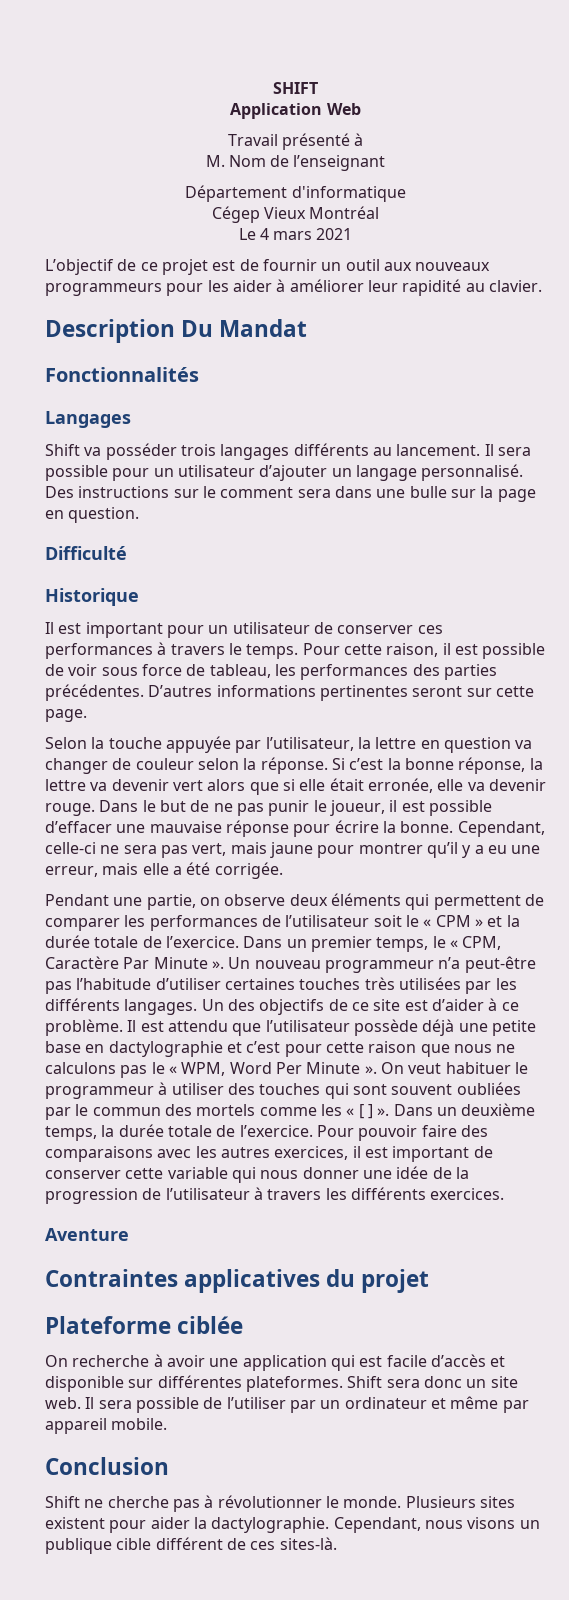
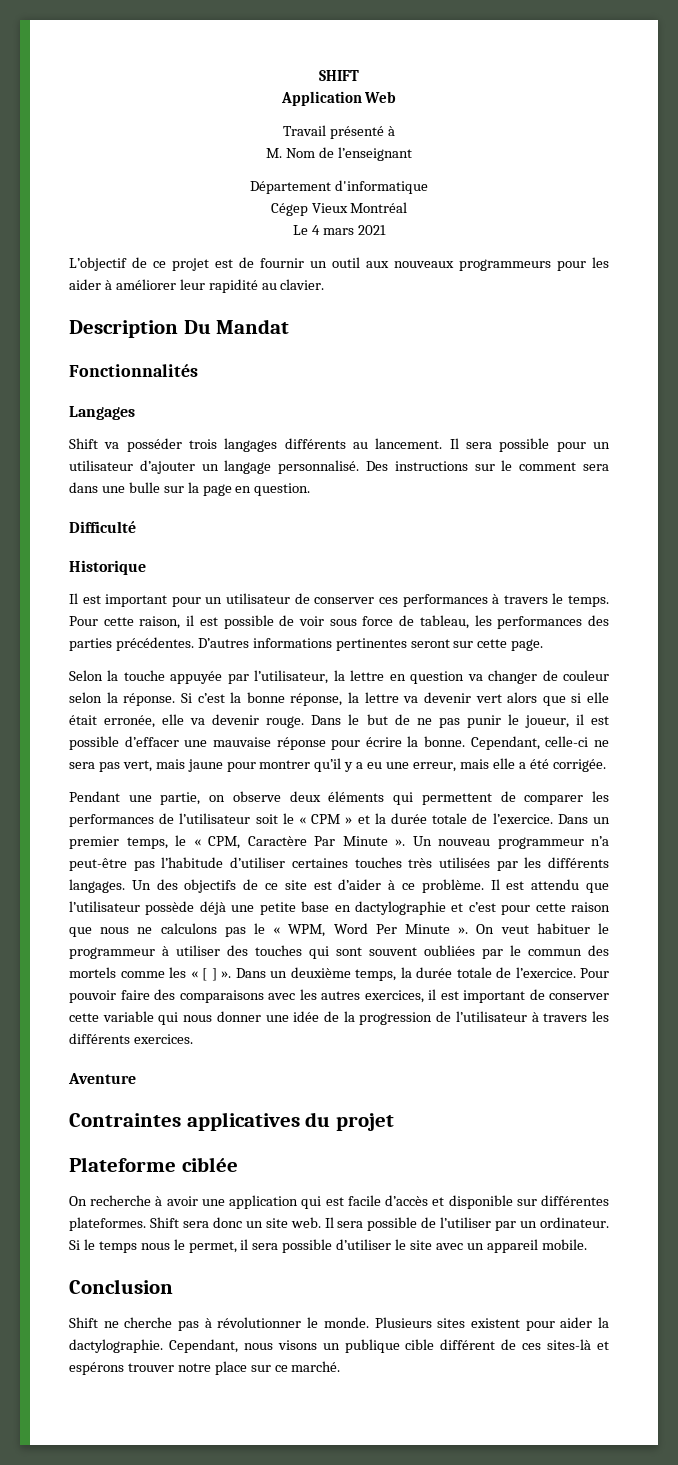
[344,1396,529,1413] ordinateur et même par -> [540,1217,610,1228] [69,1239,484,1253] ordinateur. Si le temps nous le permet, il sera possible d’utiliser le site avec un
[279,1537,337,1550] sites-là. -> [547,1339,609,1350] [69,1361,341,1375] sites-là et espérons trouver notre place sur ce marché.

